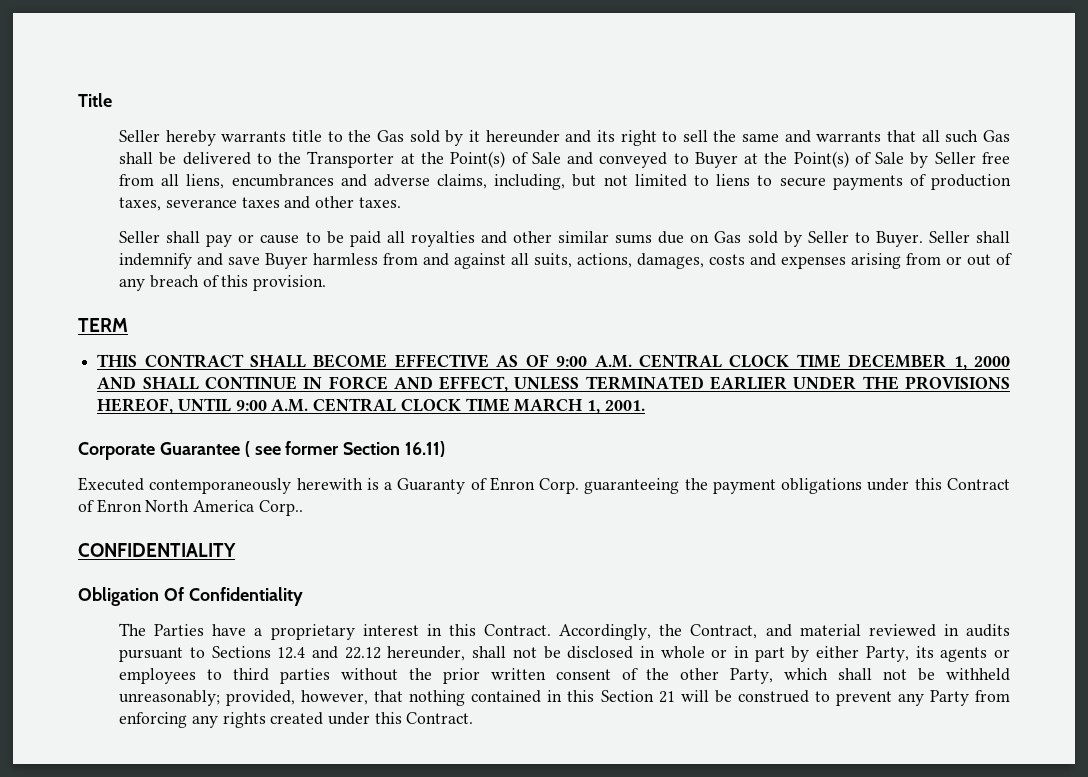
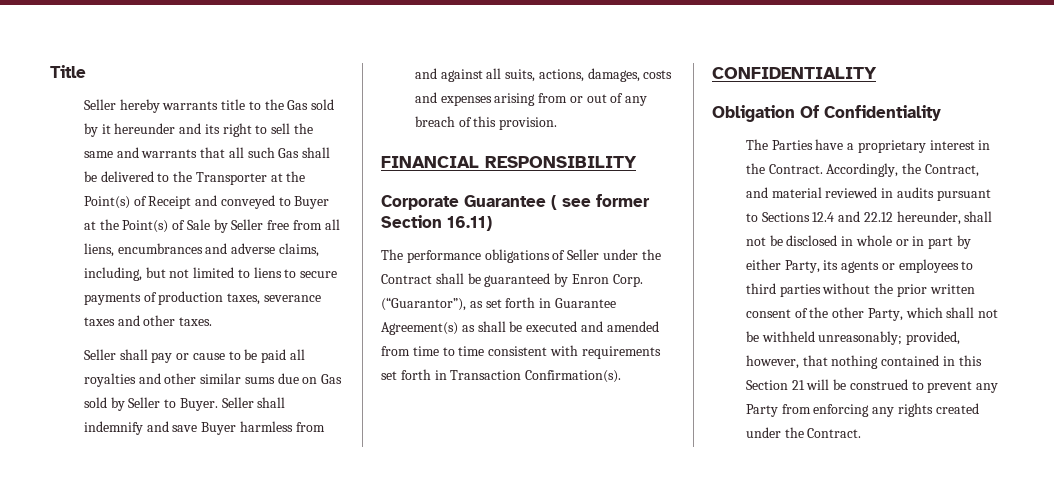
[531,152,561,164] Sale -> [148,196,192,209] Receipt
[78,318,128,332] [97,354,1011,370] [97,376,1010,392] [97,398,645,414] TERM // THIS CONTRACT SHALL BECOME EFFECTIVE AS OF 9:00 A.M. CENTRAL CLOCK TIME DECEMBER 1, 2000 AND SHALL CONTINUE IN FORCE AND EFFECT, UNLESS TERMINATED EARLIER UNDER THE PROVISIONS HEREOF, UNTIL 9:00 A.M. CENTRAL CLOCK TIME MARCH 1, 2001. -> [381,156,637,168] FINANCIAL RESPONSIBILITY
[78,477,1010,494] [78,499,303,516] Executed contemporaneously herewith is a Guaranty of Enron Corp. guaranteeing the payment obligations under this Contract of Enron North America Corp.. -> [381,249,661,263] [381,273,643,287] [381,297,616,311] [381,321,659,335] [381,345,661,359] [381,369,622,383] The performance obligations of Seller under the Contract shall be guaranteed by Enron Corp. (“Guarantor”), as set forth in Guarantee Agreement(s) as shall be executed and amended from time to time consistent with requirements set forth in Transaction Confirmation(s).
[448,624,476,636] this -> [745,163,765,174] the
[374,712,402,724] this -> [784,427,804,438] the

